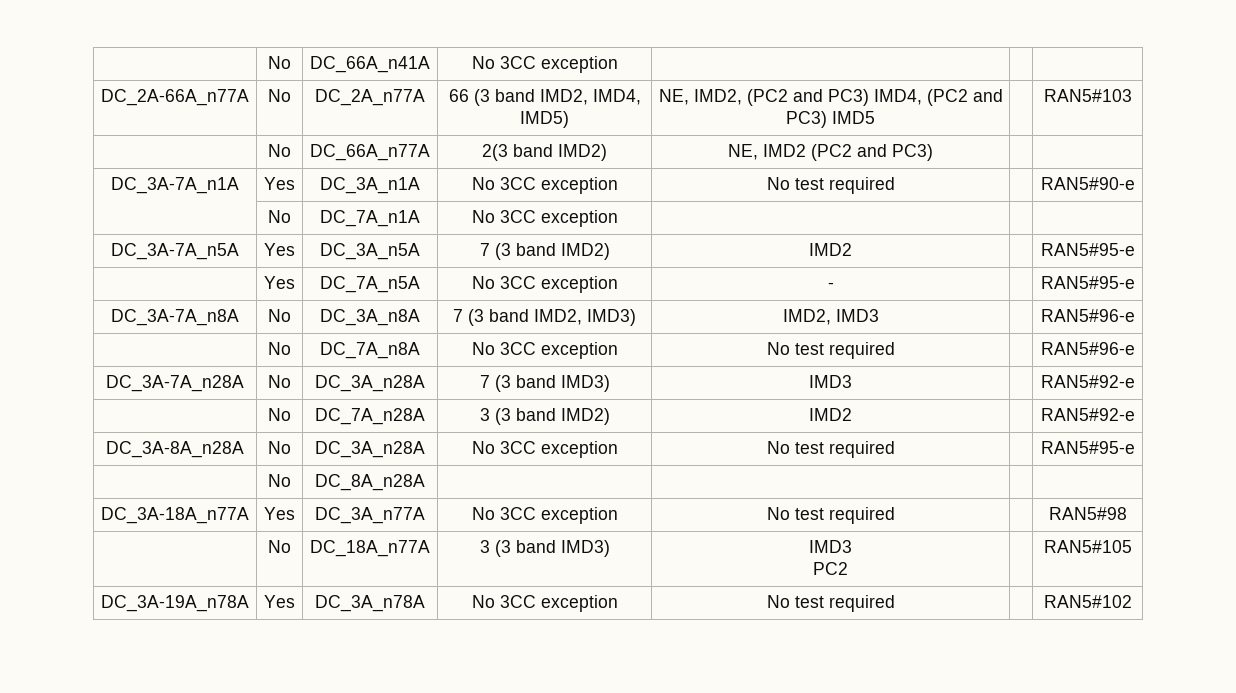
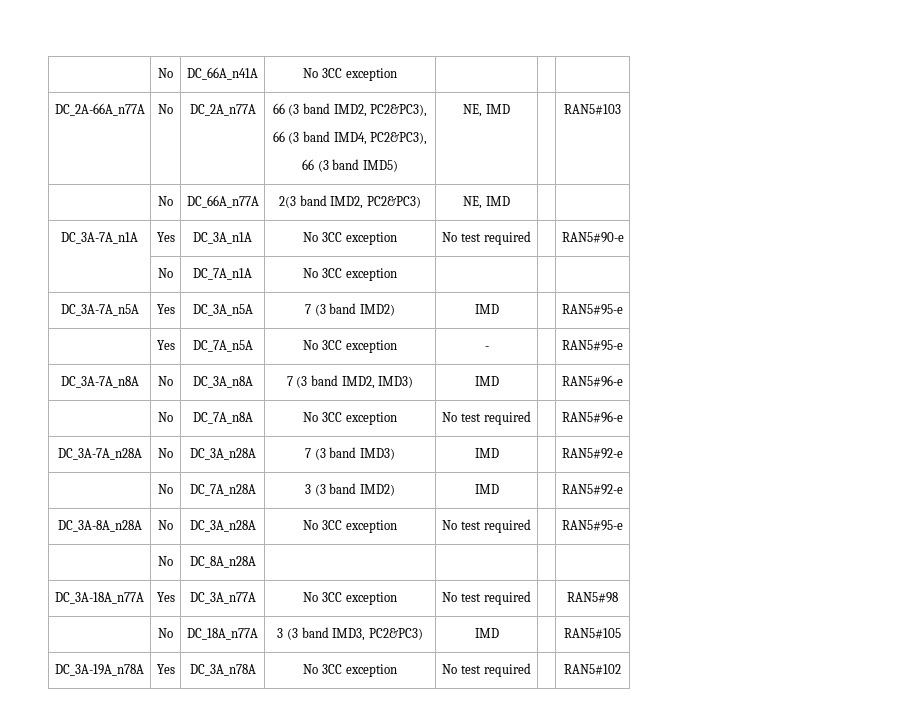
[592,89,641,105] [520,111,569,128] [658,89,1003,106] [785,111,875,128] IMD4, IMD5) | NE, IMD2, (PC2 and PC3) IMD4, (PC2 and PC3) IMD5 -> [370,104,428,117] [272,131,428,145] [302,159,398,172] [463,104,510,117] PC2&PC3), // 66 (3 band IMD4, PC2&PC3), // 66 (3 band IMD5) | NE, IMD
[558,144,607,161] [727,144,933,161] IMD2) | NE, IMD2 (PC2 and PC3) -> [330,196,421,209] [463,196,510,209] IMD2, PC2&PC3) | NE, IMD
[808,243,852,256] IMD2 -> [474,304,499,314] IMD
[782,309,879,325] IMD2, IMD3 -> [474,376,499,386] IMD
[808,375,852,388] IMD3 -> [474,448,499,458] IMD
[808,408,852,421] IMD2 -> [474,484,499,494] IMD
[560,540,610,557] [808,540,852,553] [812,562,848,575] IMD3) | IMD3 // PC2 -> [332,628,423,641] [474,628,499,638] IMD3, PC2&PC3) | IMD

